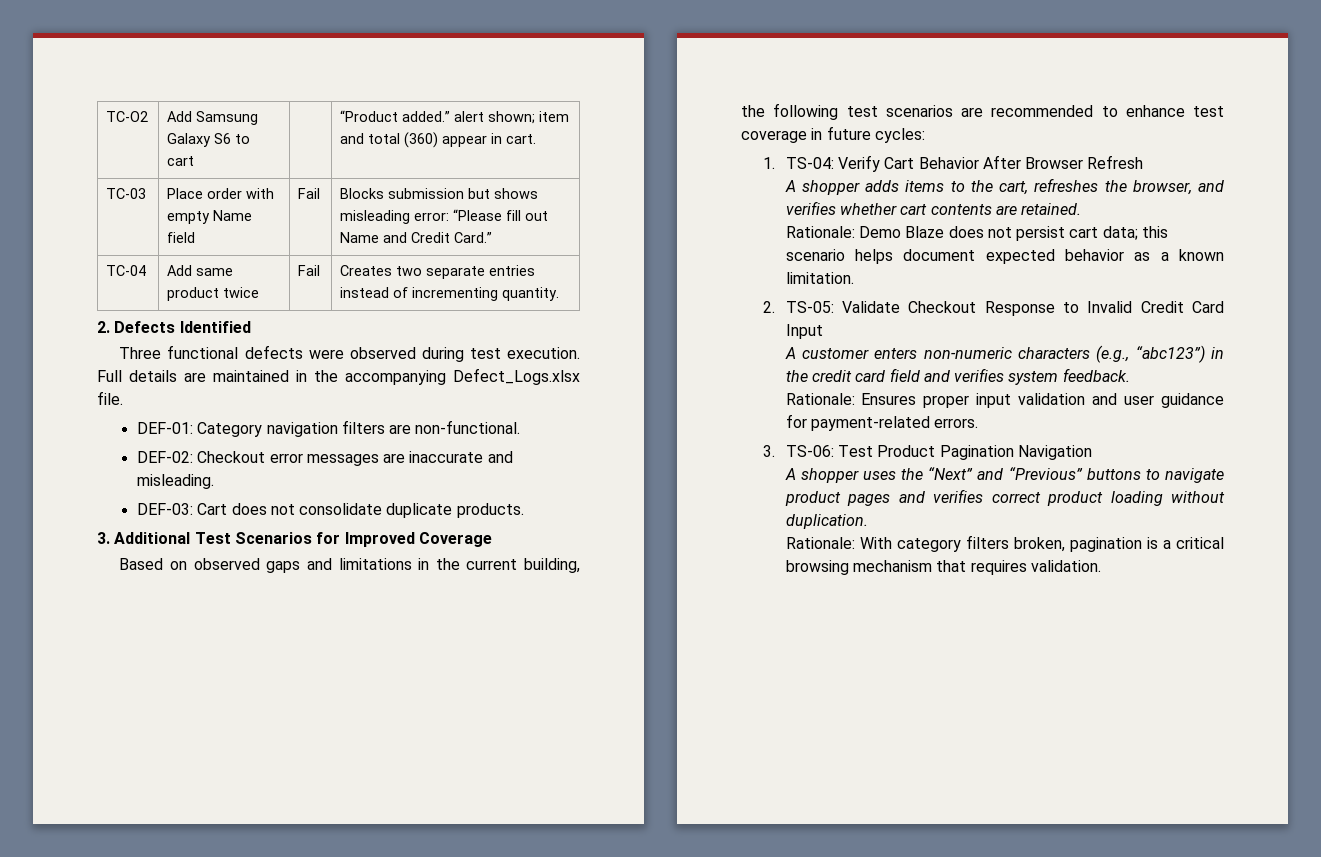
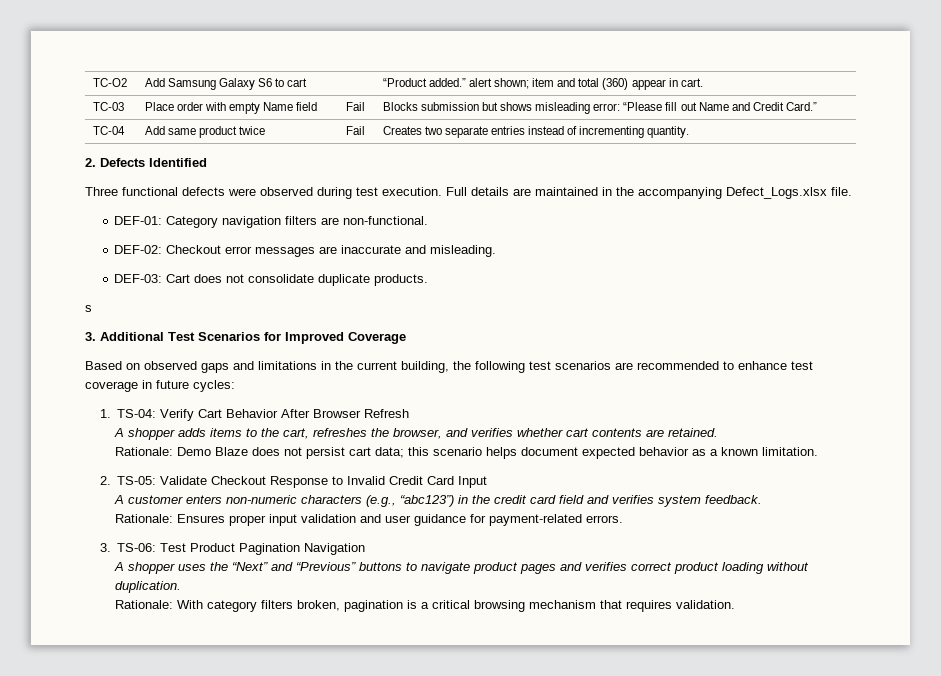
(524, 510) none -> [85,305,92,312] // s

